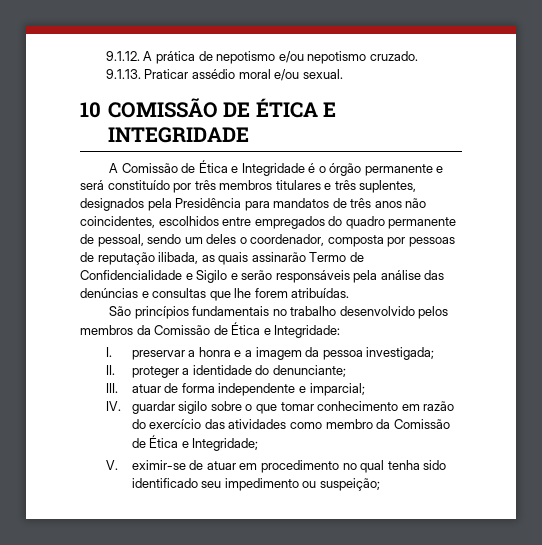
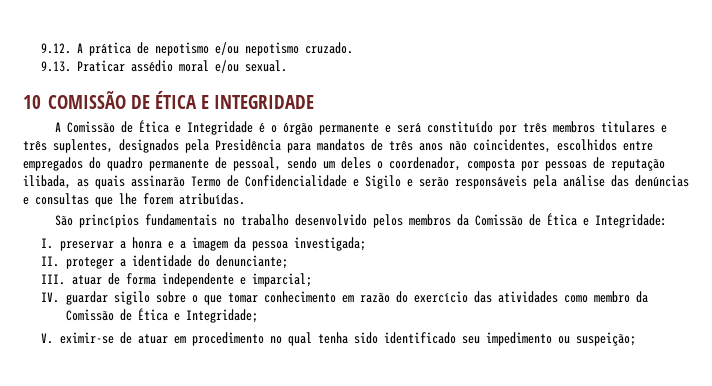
[105,51,140,61] 9.1.12. -> [40,43,71,54] 9.12.
[105,69,141,79] 9.1.13. -> [40,61,71,72] 9.13.

